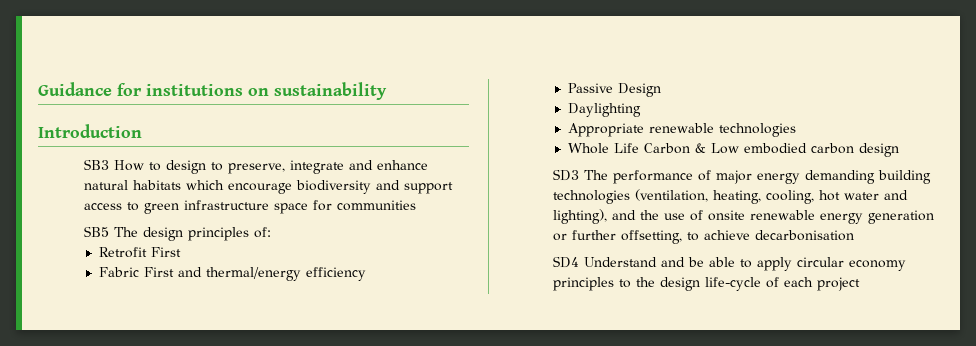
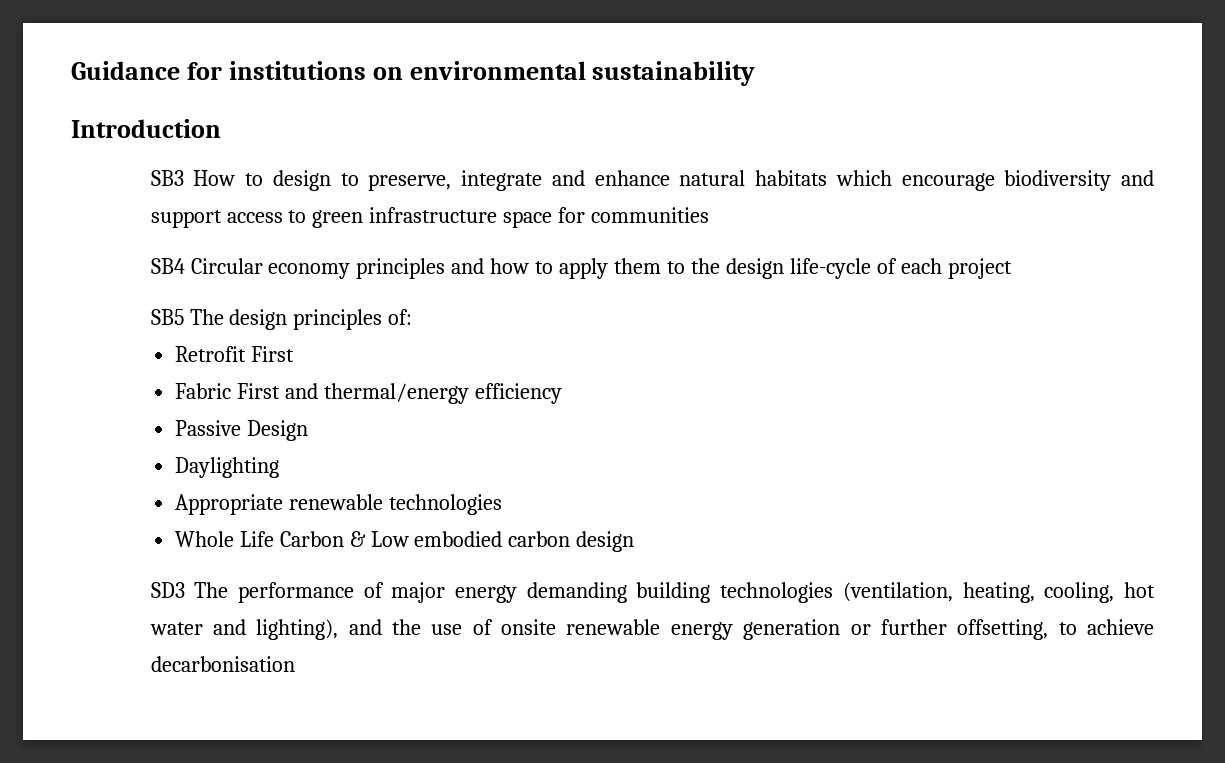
(269, 92) none -> [409,61,586,80] environmental
(416, 205) none -> [150,258,1012,279] // SB4 Circular economy principles and how to apply them to the design life-cycle of each project
[552,256,906,271] [552,277,860,291] // SD4 Understand and be able to apply circular economy principles to the design life-cycle of each project -> (295, 664) none

